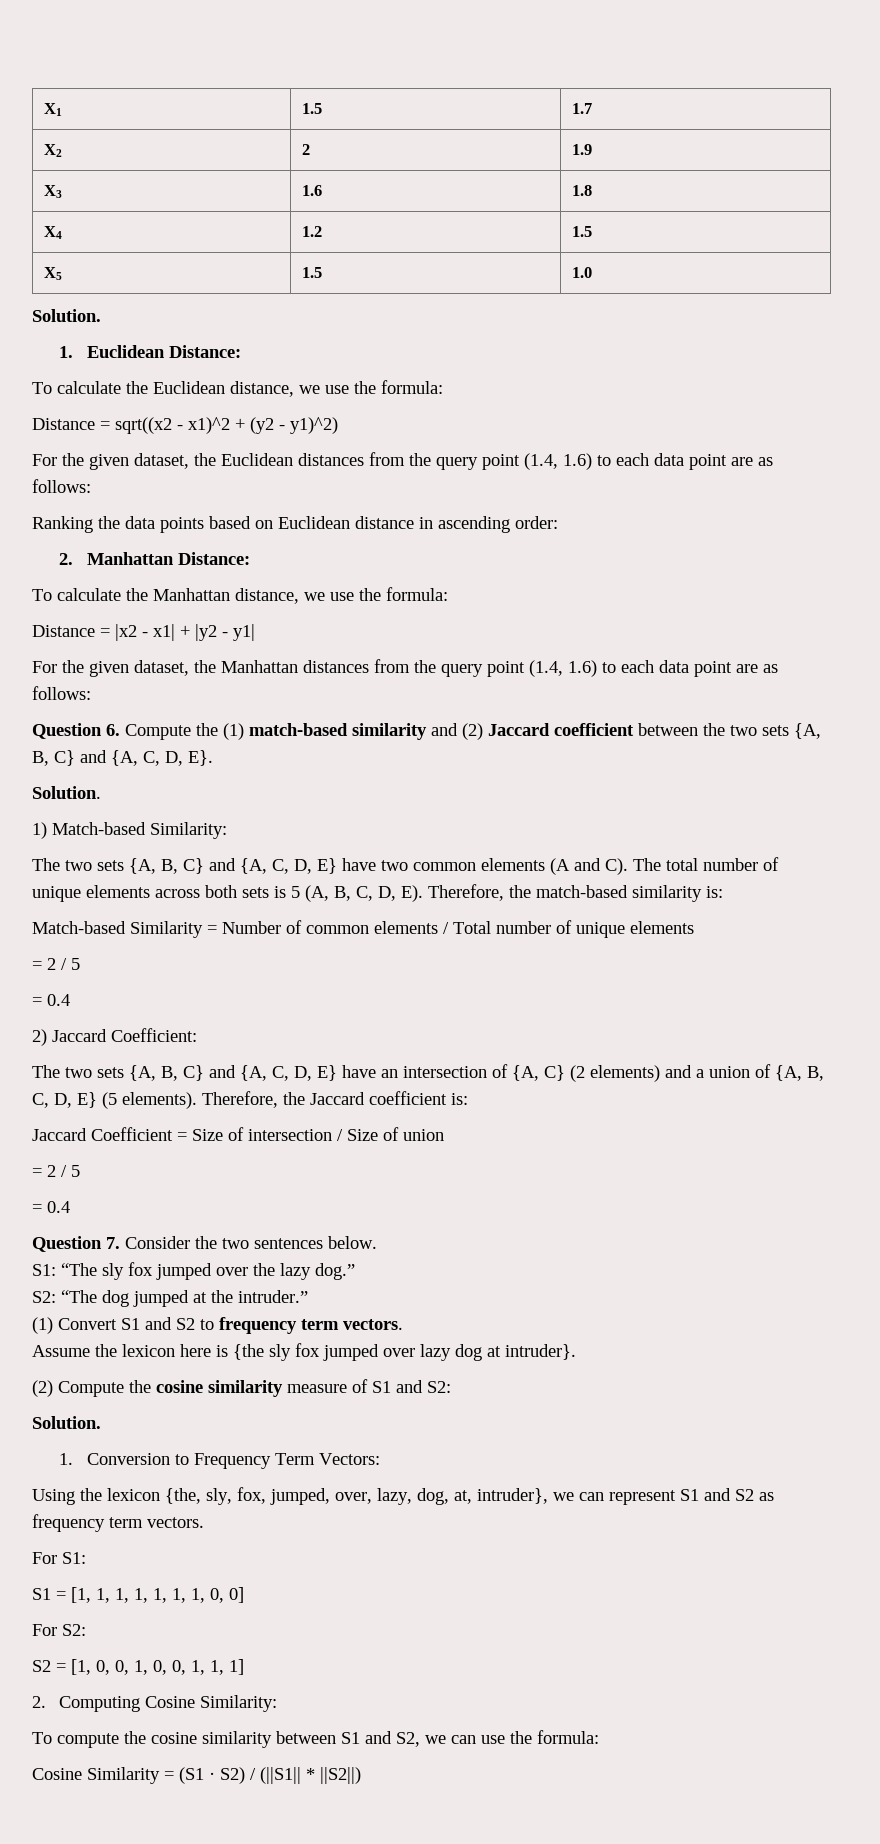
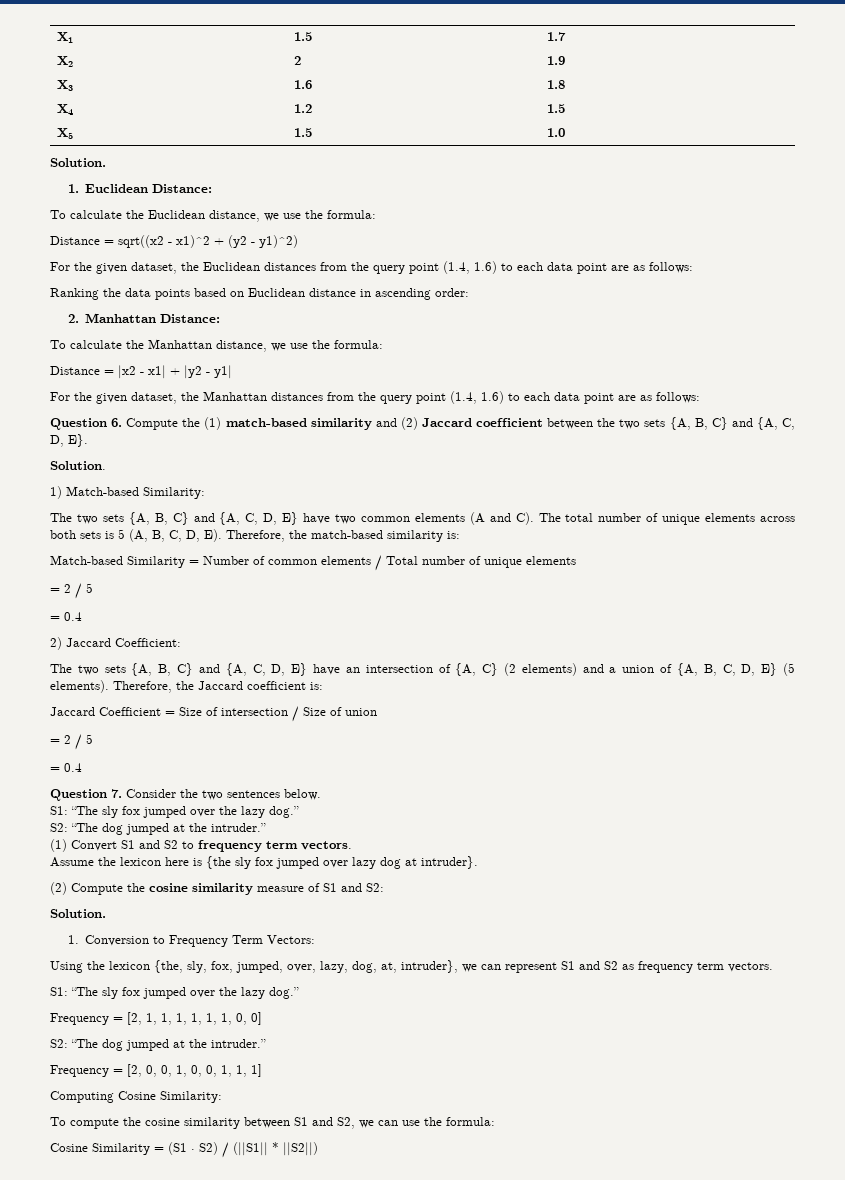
[32,1552,86,1564] [32,1587,91,1603] For S1: // S1 = [1, -> [50,987,299,999] [50,1012,142,1025] S1: “The sly fox jumped over the lazy dog.” // Frequency = [2,
[32,1624,86,1636] [32,1659,91,1675] For S2: // S2 = [1, -> [50,1039,266,1051] [50,1064,142,1077] S2: “The dog jumped at the intruder.” // Frequency = [2,
[32,1696,46,1708] 2. -> (262, 1070) none

